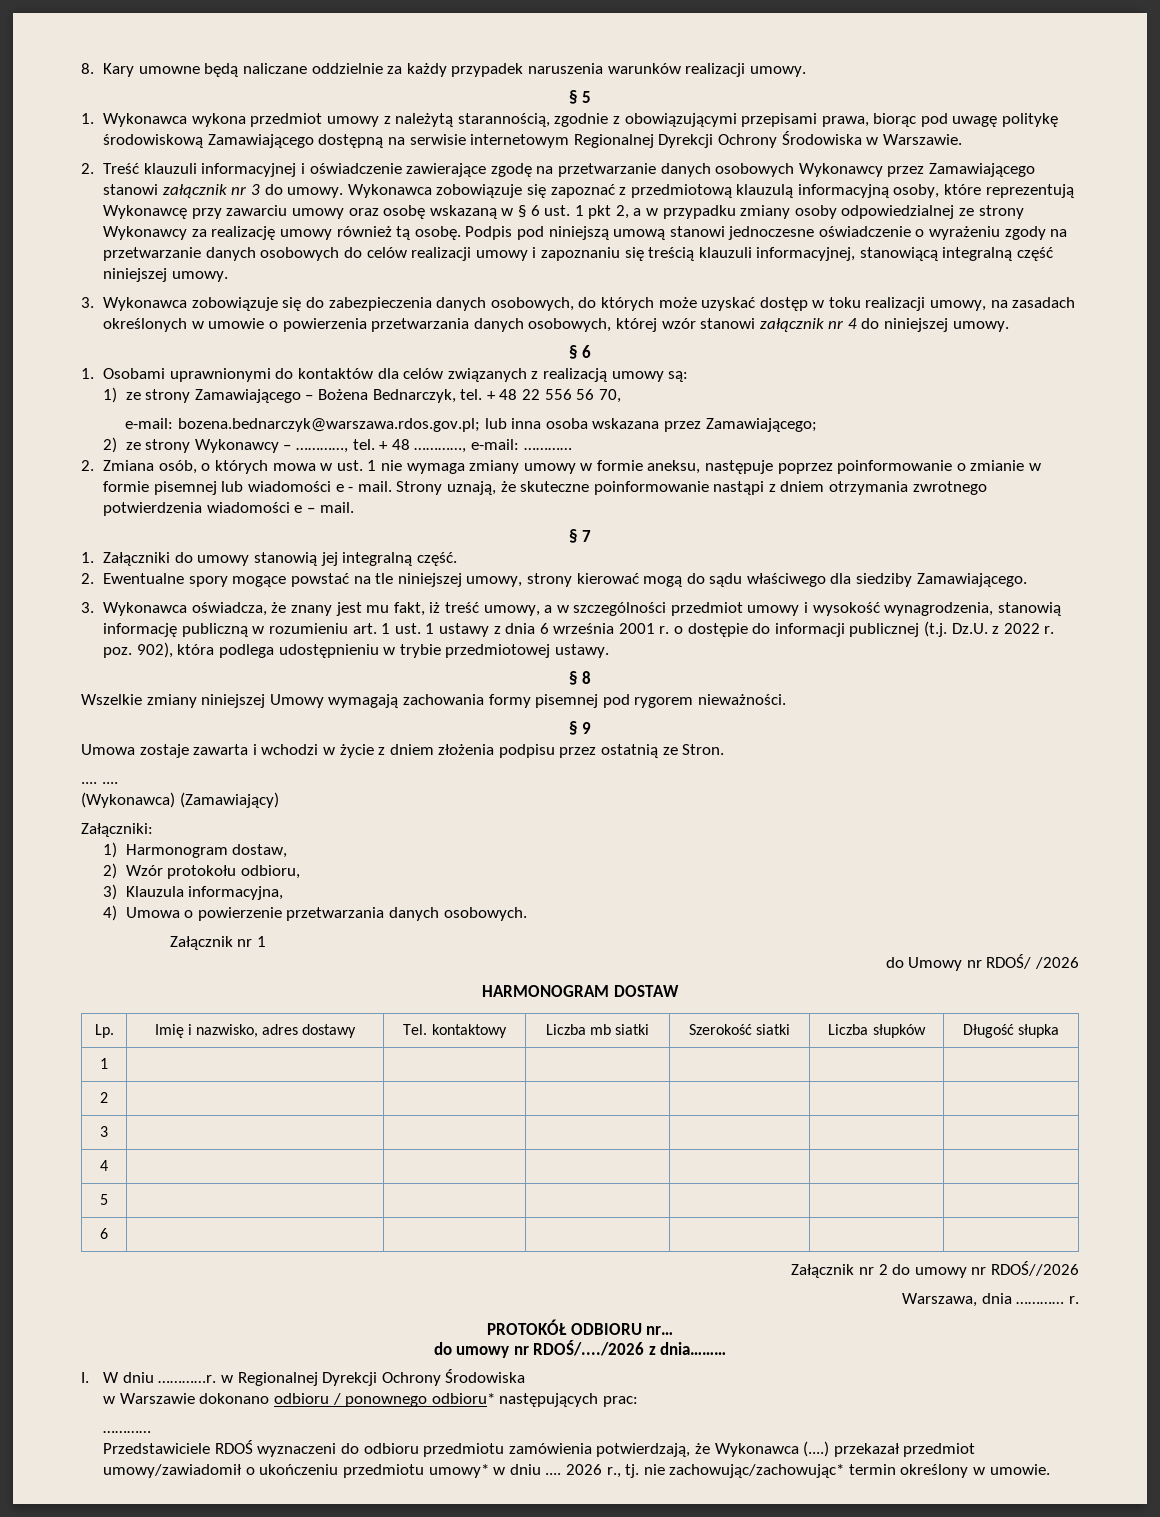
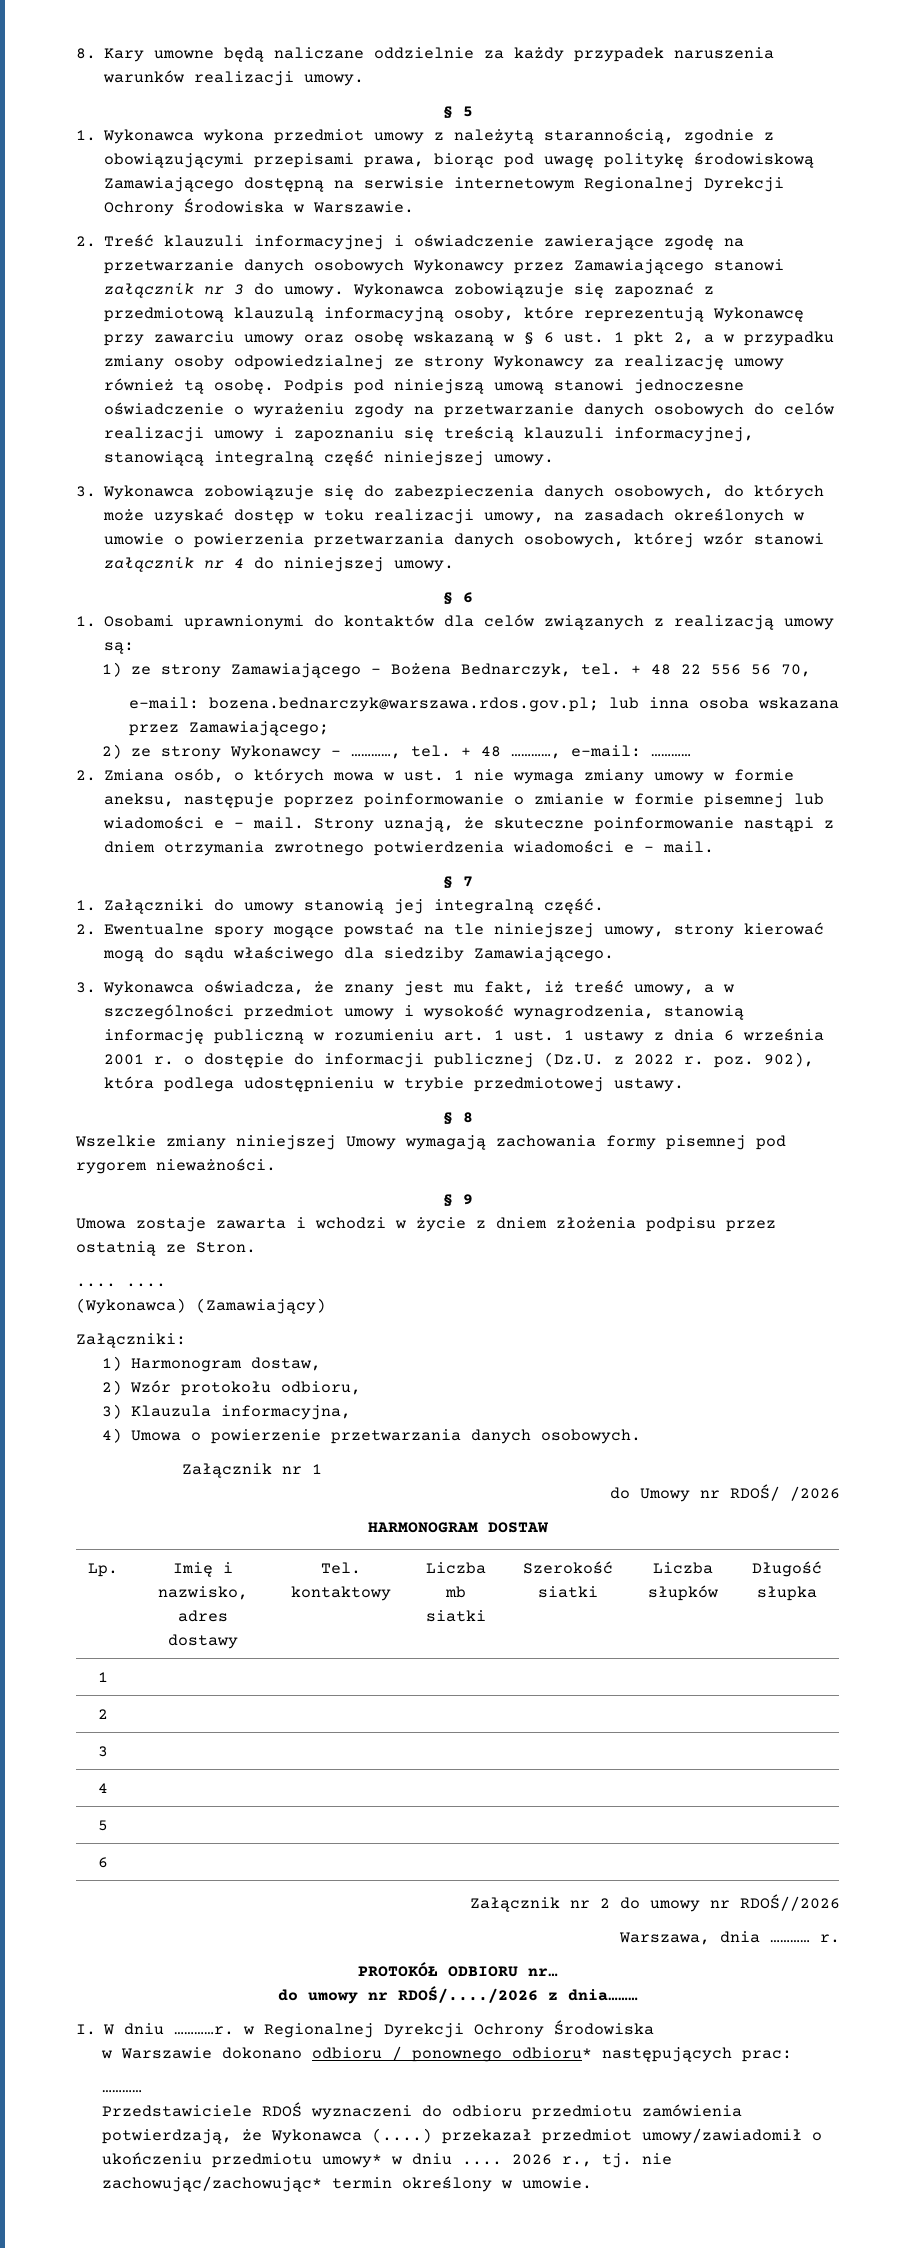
[924,621,988,637] (t.j. Dz.U. -> [544,1052,605,1067] (Dz.U.

